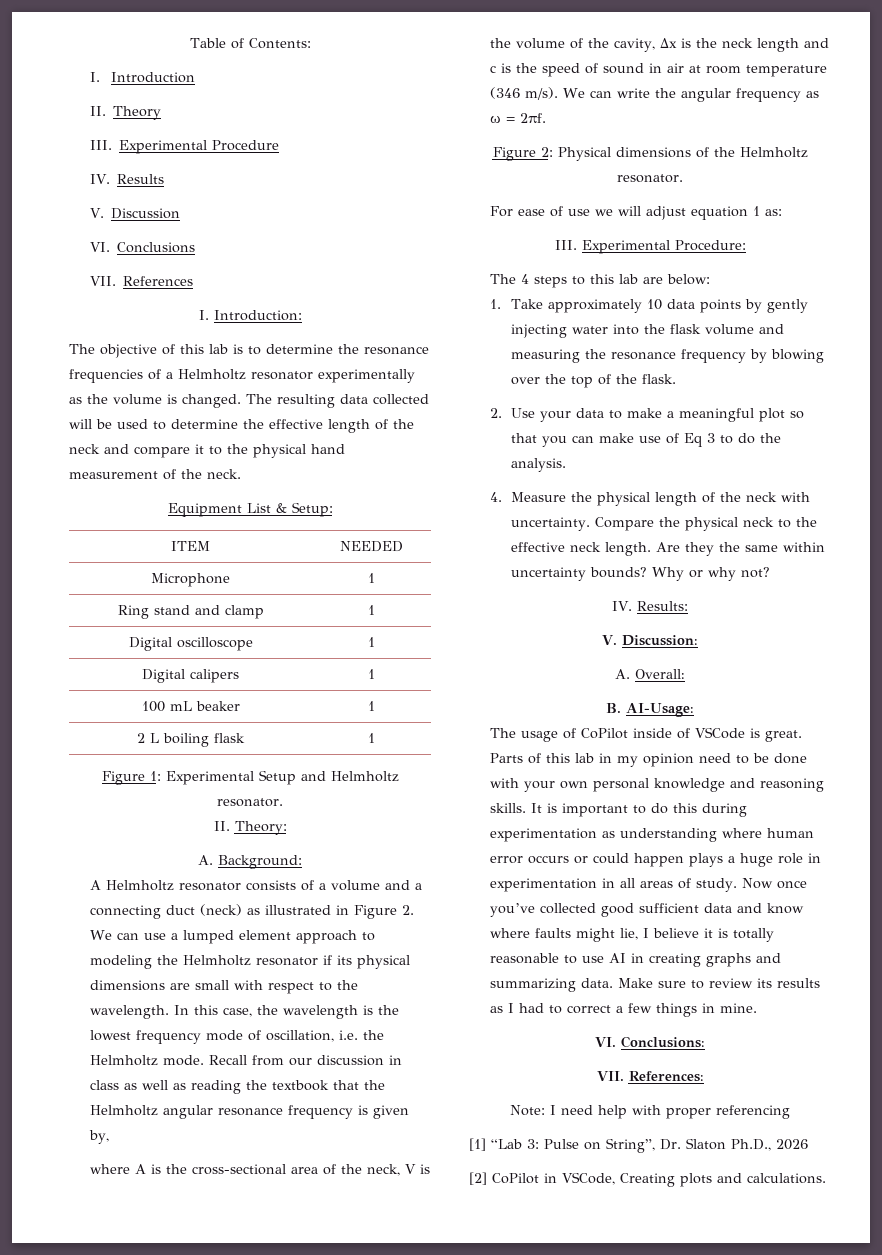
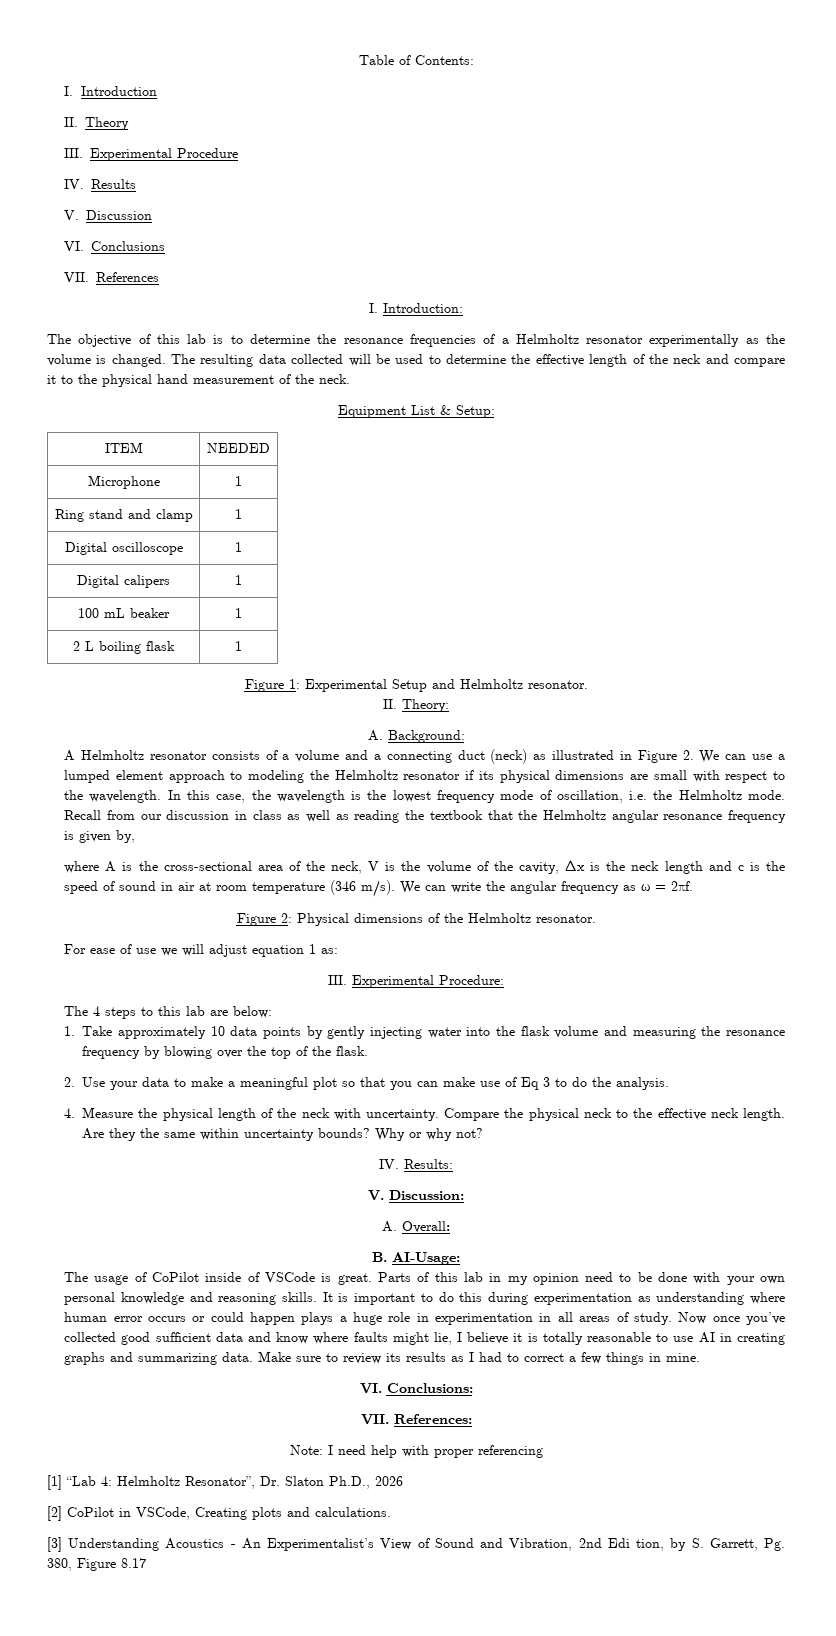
[527,1138,655,1153] 3: Pulse on String”, -> [101,1476,255,1489] 4: Helmholtz Resonator”,
(826, 1178) none -> [47,1537,786,1552] [47,1558,146,1571] // [3] Understanding Acoustics - An Experimentalist’s View of Sound and Vibration, 2nd Edi tion, by S. Garrett, Pg. 380, Figure 8.17

